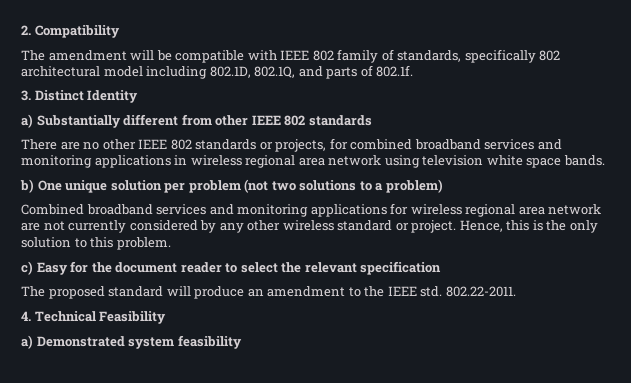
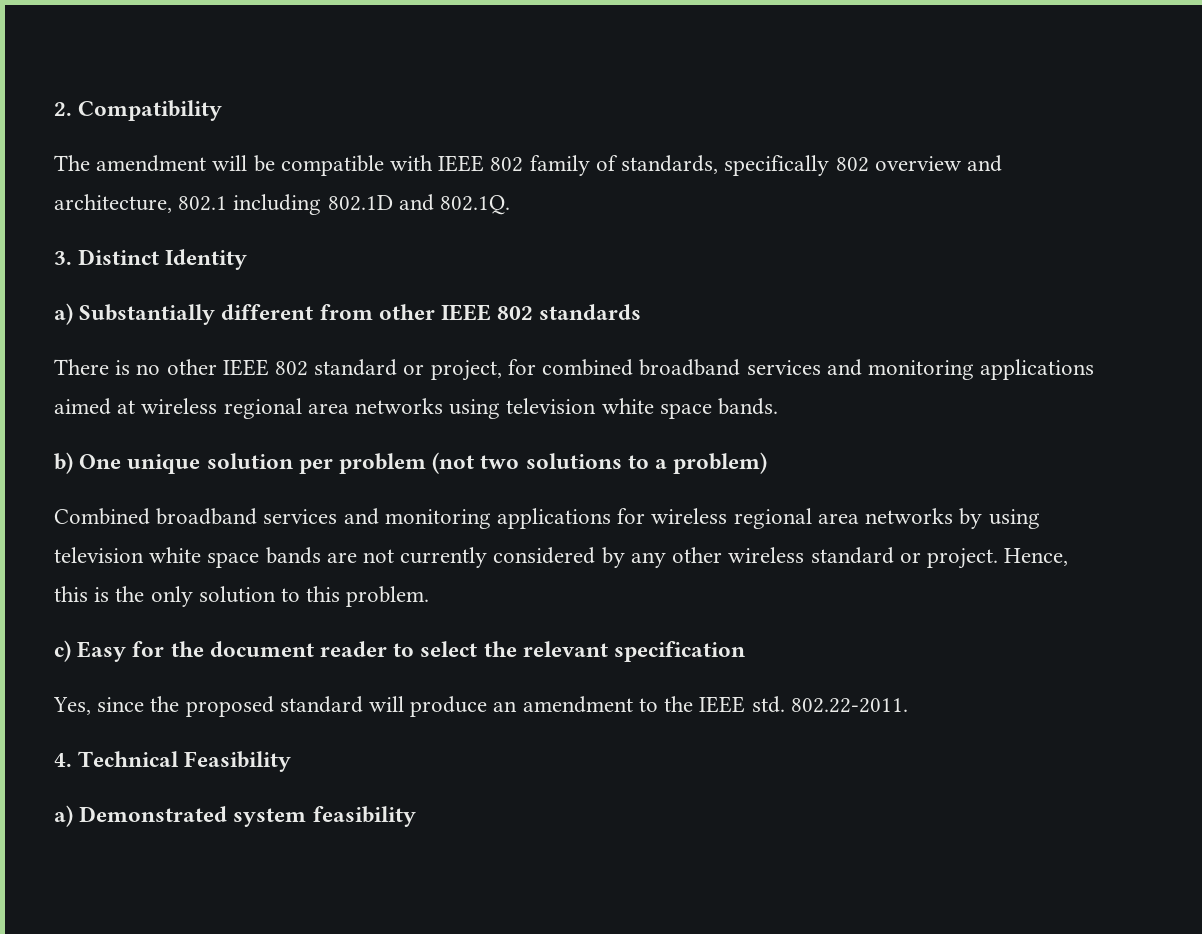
[21,65,414,79] architectural model including 802.1D, 802.1Q, and parts of 802.1f. -> [874,155,1002,172] [54,194,511,215] overview and architecture, 802.1 including 802.1D and 802.1Q.
[60,142,80,150] are -> [115,360,131,375] is
[195,139,327,152] standards or projects, -> [314,359,502,381] standard or project,
[174,155,382,168] in wireless regional area network -> [54,398,444,419] aimed at wireless regional area networks
[548,204,602,215] network -> [865,508,1040,529] [54,547,321,568] networks by using television white space bands
[21,286,45,297] The -> [53,696,180,715] Yes, since the

